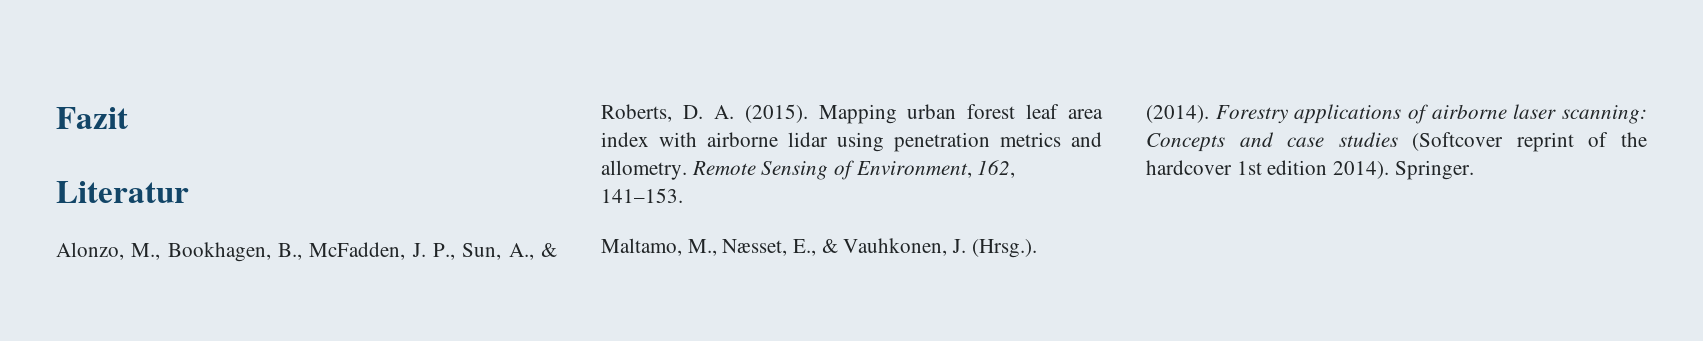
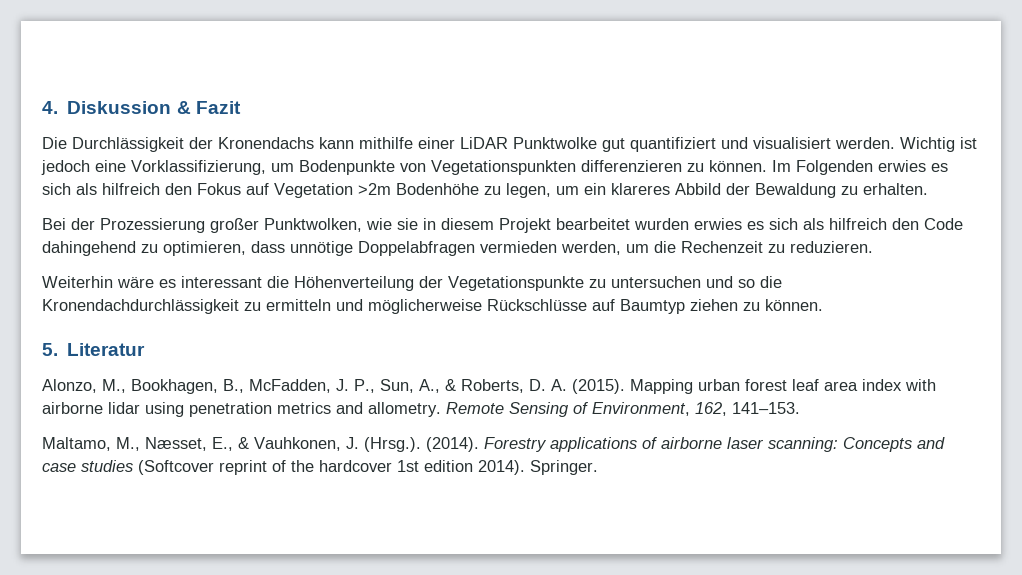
[56,107,128,129] Fazit // -> [42,101,241,114] [42,137,977,152] [41,160,948,175] [42,183,928,198] [42,218,963,233] [42,241,873,256] [42,276,782,291] [42,299,823,314] [42,343,58,356] 4. Diskussion & Fazit // Die Durchlässigkeit der Kronendachs kann mithilfe einer LiDAR Punktwolke gut quantifiziert und visualisiert werden. Wichtig ist jedoch eine Vorklassifizierung, um Bodenpunkte von Vegetationspunkten differenzieren zu können. Im Folgenden erwies es sich als hilfreich den Fokus auf Vegetation >2m Bodenhöhe zu legen, um ein klareres Abbild der Bewaldung zu erhalten. // Bei der Prozessierung großer Punktwolken, wie sie in diesem Projekt bearbeitet wurden erwies es sich als hilfreich den Code dahingehend zu optimieren, dass unnötige Doppelabfragen vermieden werden, um die Rechenzeit zu reduzieren. // Weiterhin wäre es interessant die Höhenverteilung der Vegetationspunkte zu untersuchen und so die Kronendachdurchlässigkeit zu ermitteln und möglicherweise Rückschlüsse auf Baumtyp ziehen zu können. // 5.

